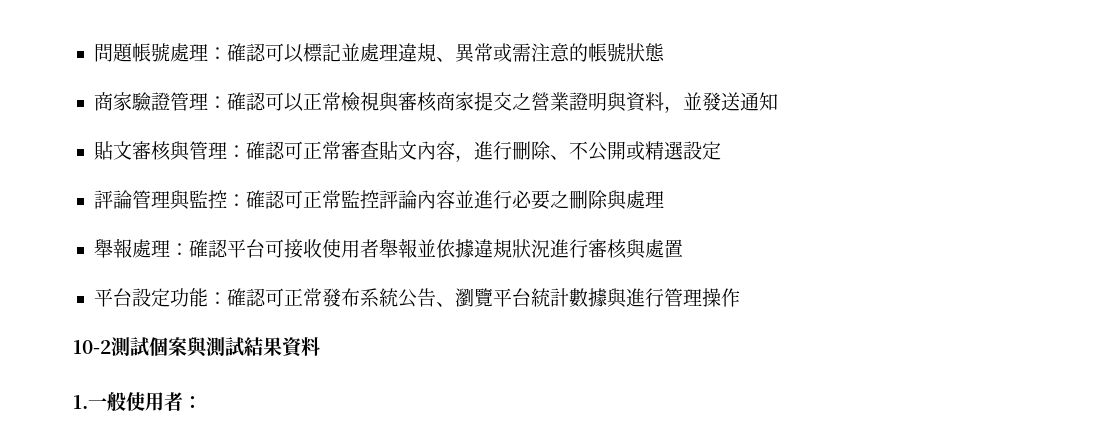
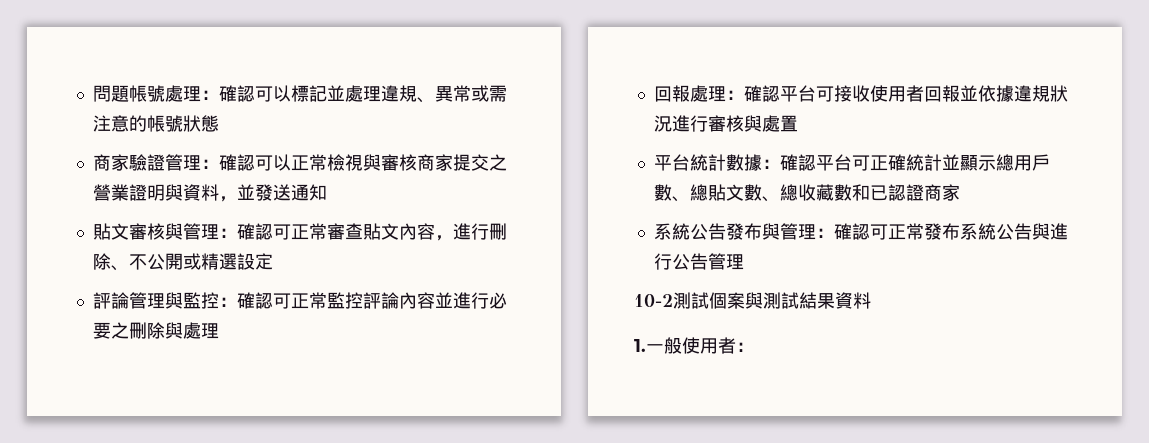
[93,238,113,258] 舉 -> [653,86,672,102] 回
[378,238,398,258] 舉 -> [923,86,942,102] 回
[131,288,208,307] 設定功能 -> [689,154,1050,171] [653,184,960,202] [653,223,816,240] 統計數據：確認平台可正確統計並顯示總用戶數、總貼文數、總收藏數和已認證商家 // 系統公告發布與管理
[435,288,740,308] 、瀏覽平台統計數據與進行管理操作 -> [1031,223,1068,240] [653,253,744,270] 與進行公告管理

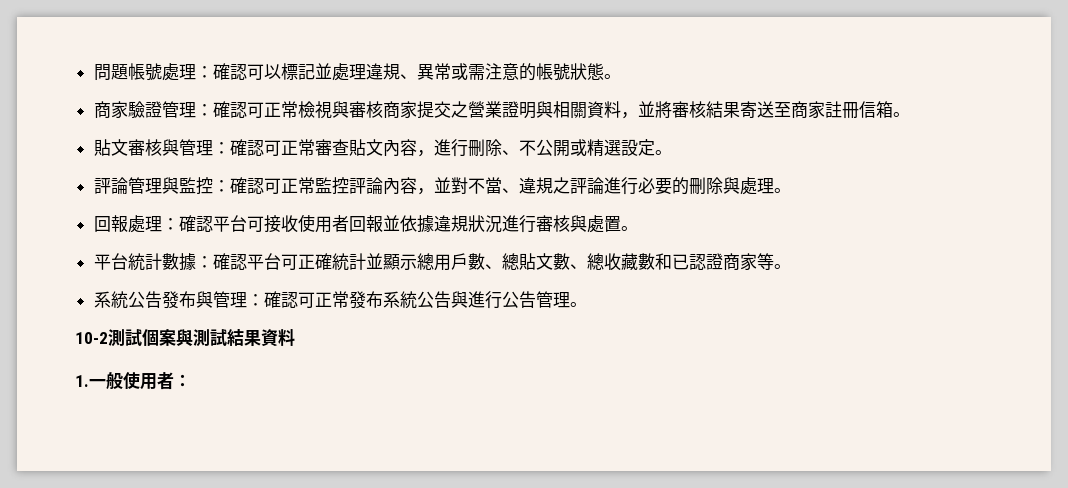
(219, 123) none -> [603,74,621,79] 。
[272,154,291,171] 以 -> (264, 110) none
(183, 192) none -> [552,101,587,119] 相關
[254,184,327,201] 發送通知 -> [654,101,910,119] 將審核結果寄送至商家註冊信箱。
(273, 261) none -> [654,150,672,155] 。
[434,292,453,308] 並 -> [416,177,604,195] ，並對不當、違規之評論
[110,322,129,339] 之 -> [671,177,689,195] 的
(219, 331) none -> [773,188,791,193] 。
(798, 123) none -> [620,226,638,231] 。
(960, 192) none -> [756,253,791,270] 等。
(744, 262) none -> [569,302,587,307] 。

